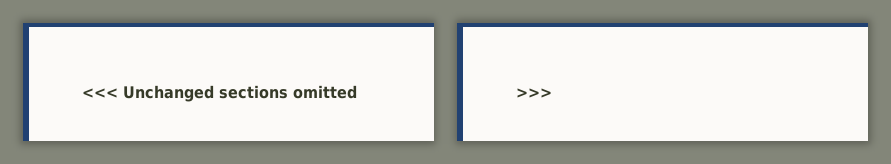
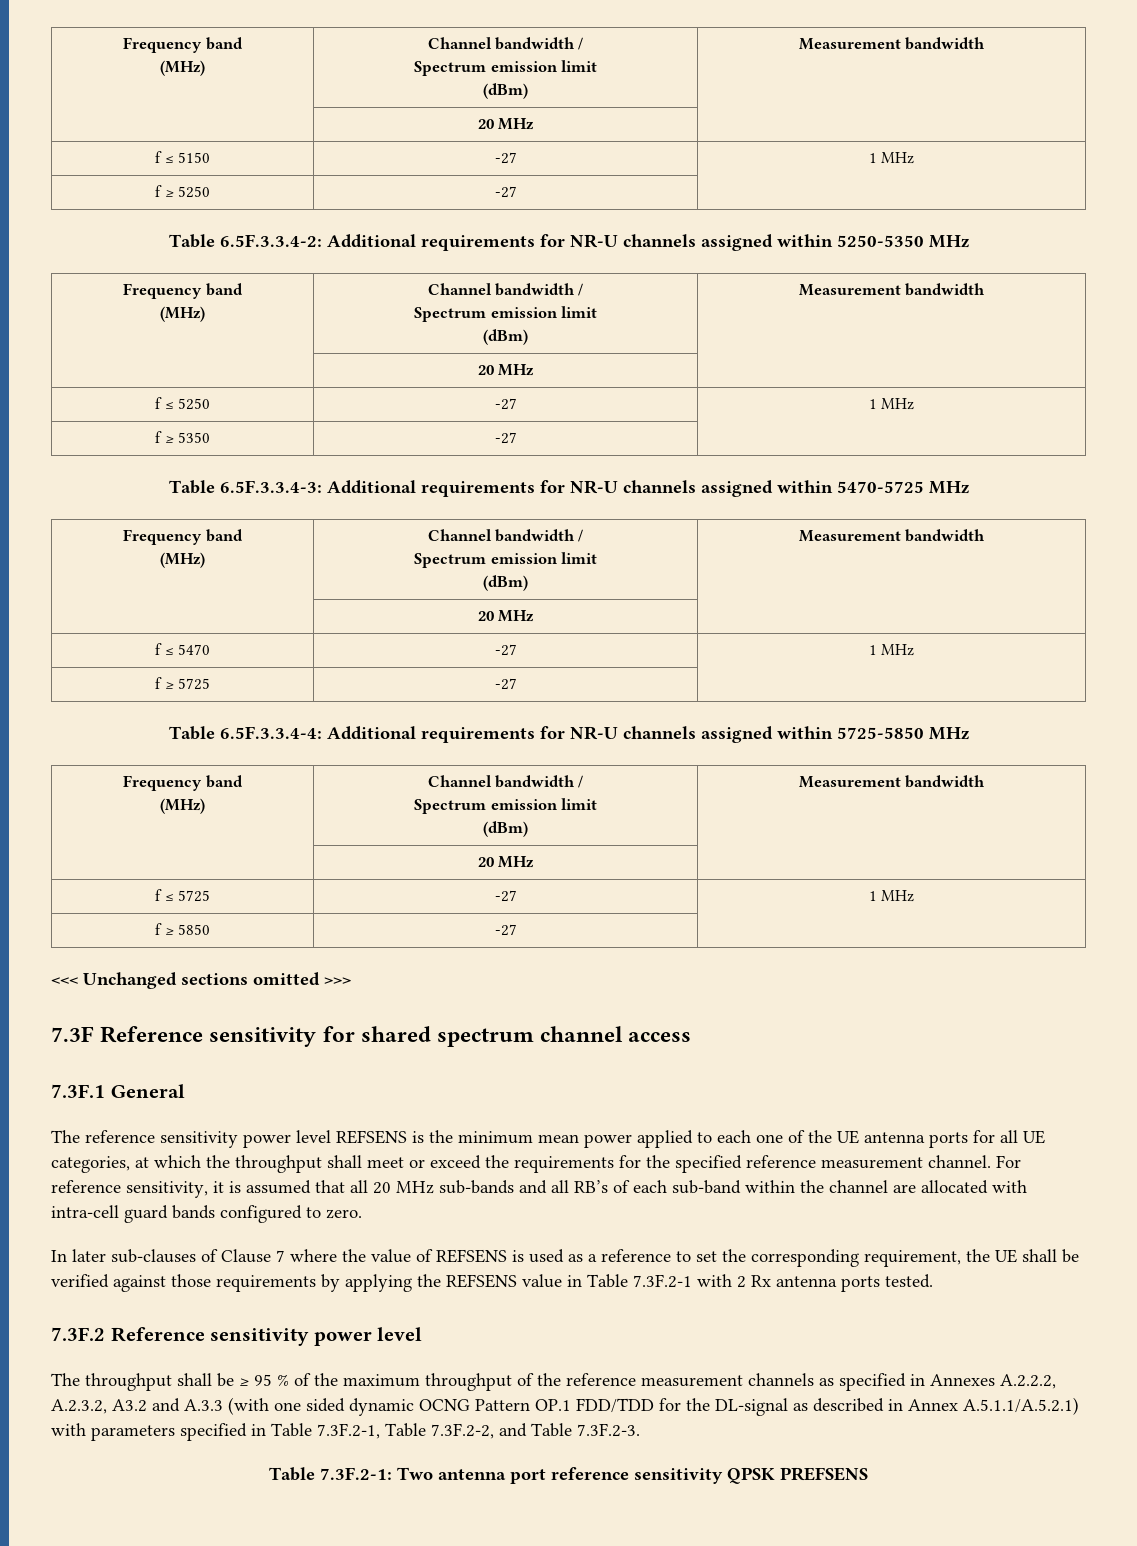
(82, 93) none -> [123,37,243,53] [160,60,205,76] [427,37,584,50] [414,60,597,76] [483,83,528,99] [798,37,986,50] [477,118,535,130] [155,151,210,163] [494,152,517,164] [868,152,915,164] [155,185,210,198] [494,186,517,198] [168,234,969,251] [123,283,243,299] [160,306,205,322] [427,283,584,296] [414,306,597,322] [483,329,528,345] [798,283,986,296] [477,364,535,376] [155,397,210,410] [494,398,517,410] [868,398,915,410] [155,431,210,443] [494,432,517,444] [168,480,969,497] [123,529,243,545] [160,552,205,568] [427,529,584,542] [414,552,597,568] [483,575,528,591] [798,529,986,542] [477,610,535,622] [155,643,210,655] [494,644,517,656] [868,644,915,656] [155,677,210,690] [494,678,517,690] [168,726,969,743] [123,775,243,791] [160,798,205,814] [427,775,584,788] [414,798,597,814] [483,821,528,837] [798,775,986,788] [477,856,535,868] [155,889,210,902] [494,890,517,902] [868,890,915,902] [155,923,210,935] [494,924,517,936] Frequency band // (MHz) | Channel bandwidth / // Spectrum emission limit // (dBm) | Measurement bandwidth // | 20 MHz | // f ≤ 5150 | -27 | 1 MHz // f ≥ 5250 | -27 | // Table 6.5F.3.3.4-2: Additional requirements for NR-U channels assigned within 5250-5350 MHz // Frequency band // (MHz) | Channel bandwidth / // Spectrum emission limit // (dBm) | Measurement bandwidth // | 20 MHz | // f ≤ 5250 | -27 | 1 MHz // f ≥ 5350 | -27 | // Table 6.5F.3.3.4-3: Additional requirements for NR-U channels assigned within 5470-5725 MHz // Frequency band // (MHz) | Channel bandwidth / // Spectrum emission limit // (dBm) | Measurement bandwidth // | 20 MHz | // f ≤ 5470 | -27 | 1 MHz // f ≥ 5725 | -27 | // Table 6.5F.3.3.4-4: Additional requirements for NR-U channels assigned within 5725-5850 MHz // Frequency band // (MHz) | Channel bandwidth / // Spectrum emission limit // (dBm) | Measurement bandwidth // | 20 MHz | // f ≤ 5725 | -27 | 1 MHz // f ≥ 5850 | -27 | //
(552, 93) none -> [51,1026,692,1047] [51,1084,185,1098] [51,1130,1045,1148] [51,1155,1021,1173] [51,1180,1027,1198] [51,1205,362,1223] [51,1249,1079,1267] [51,1274,933,1292] [51,1327,423,1346] [51,1373,1056,1391] [51,1397,1079,1416] [51,1423,640,1441] [269,1467,868,1484] // 7.3F Reference sensitivity for shared spectrum channel access // 7.3F.1 General // The reference sensitivity power level REFSENS is the minimum mean power applied to each one of the UE antenna ports for all UE categories, at which the throughput shall meet or exceed the requirements for the specified reference measurement channel. For reference sensitivity, it is assumed that all 20 MHz sub-bands and all RB’s of each sub-band within the channel are allocated with intra-cell guard bands configured to zero. // In later sub-clauses of Clause 7 where the value of REFSENS is used as a reference to set the corresponding requirement, the UE shall be verified against those requirements by applying the REFSENS value in Table 7.3F.2-1 with 2 Rx antenna ports tested. // 7.3F.2 Reference sensitivity power level // The throughput shall be ≥ 95 % of the maximum throughput of the reference measurement channels as specified in Annexes A.2.2.2, A.2.3.2, A3.2 and A.3.3 (with one sided dynamic OCNG Pattern OP.1 FDD/TDD for the DL-signal as described in Annex A.5.1.1/A.5.2.1) with parameters specified in Table 7.3F.2-1, Table 7.3F.2-2, and Table 7.3F.2-3. // Table 7.3F.2-1: Two antenna port reference sensitivity QPSK PREFSENS

